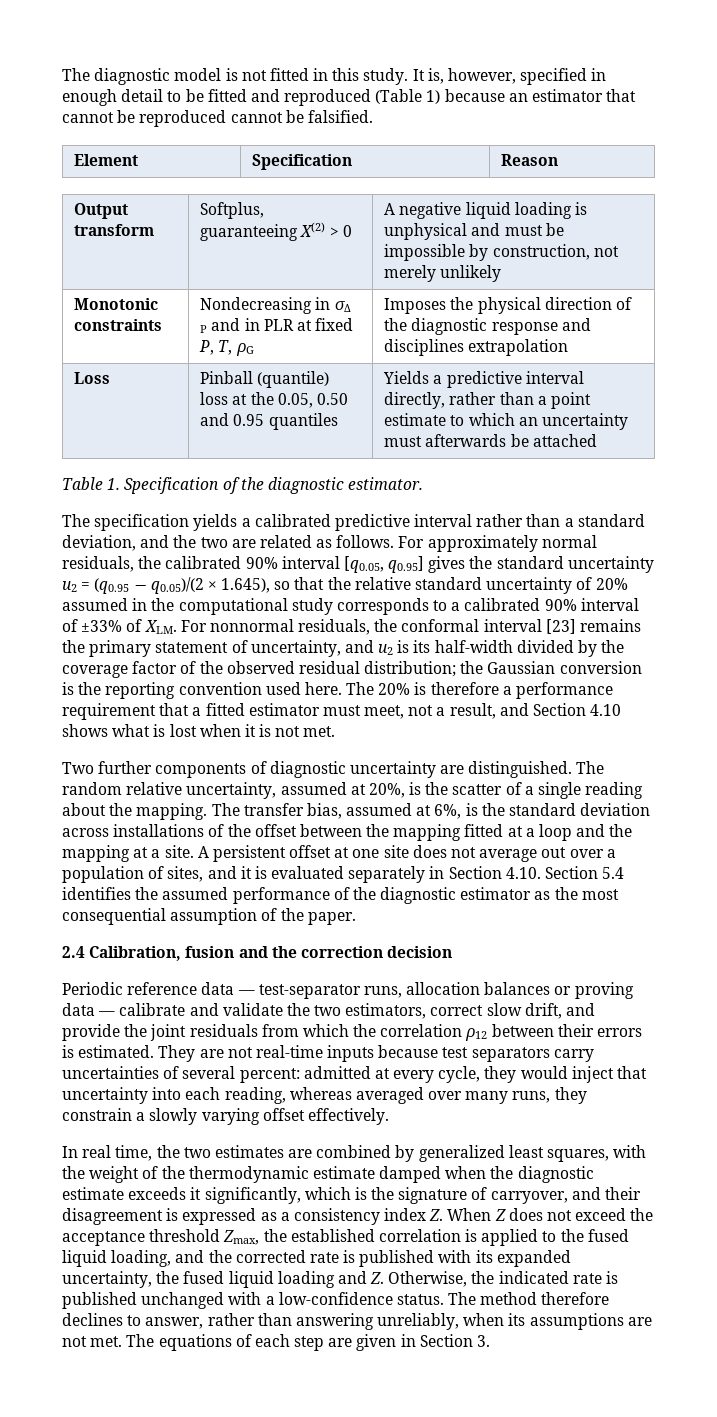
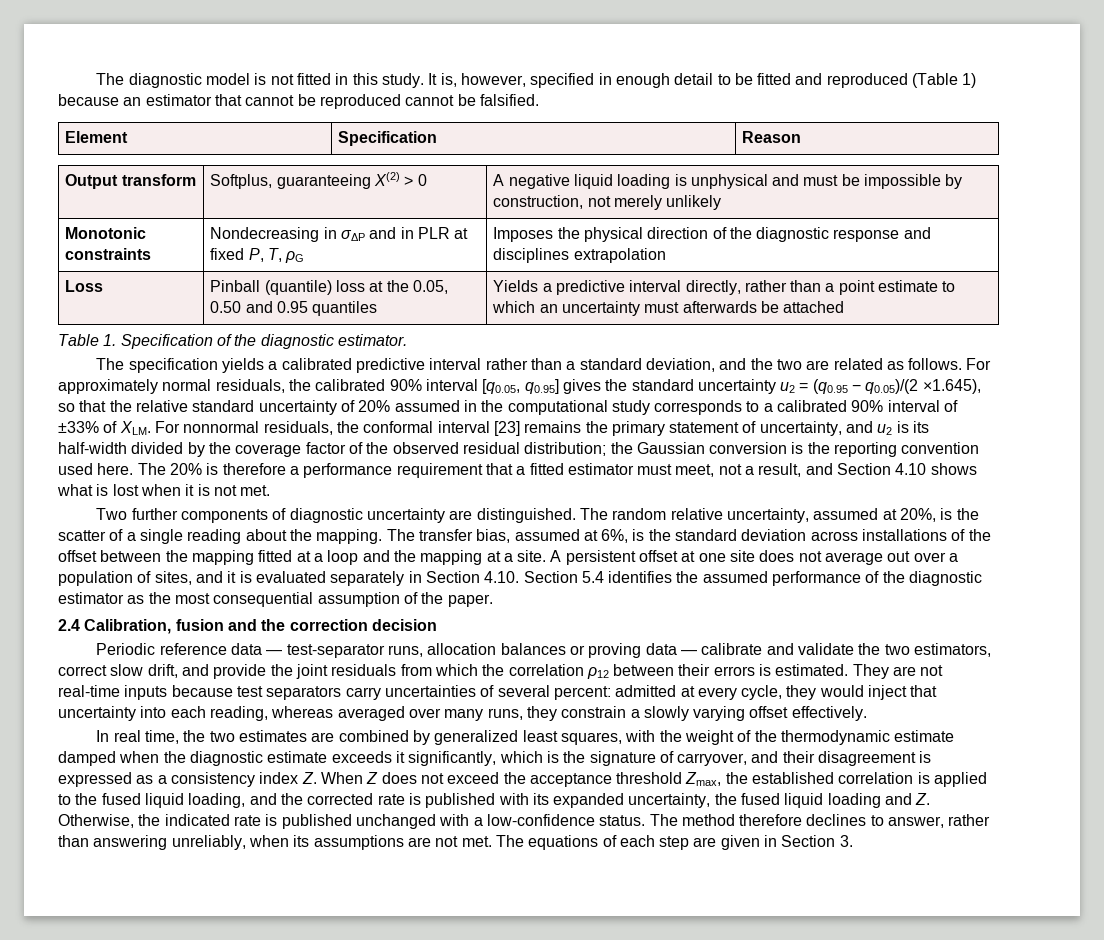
[334,301,351,312] [200,325,208,333] σΔ P -> [340,230,365,241] σΔP
[207,578,271,593] × 1.645), -> [922,379,981,394] ×1.645),

